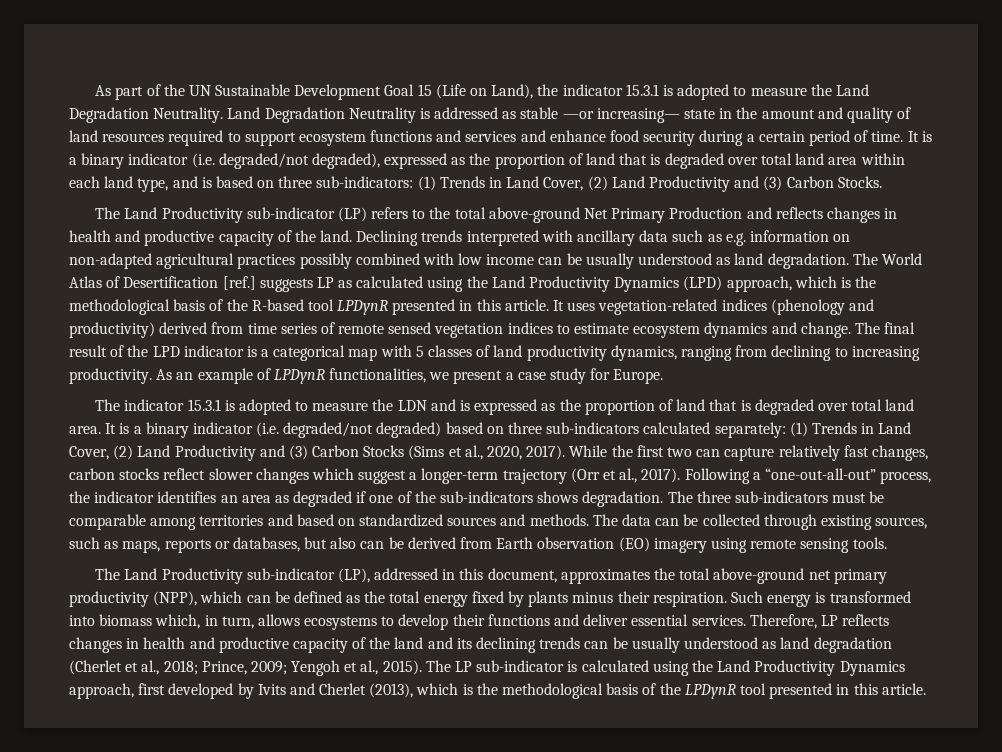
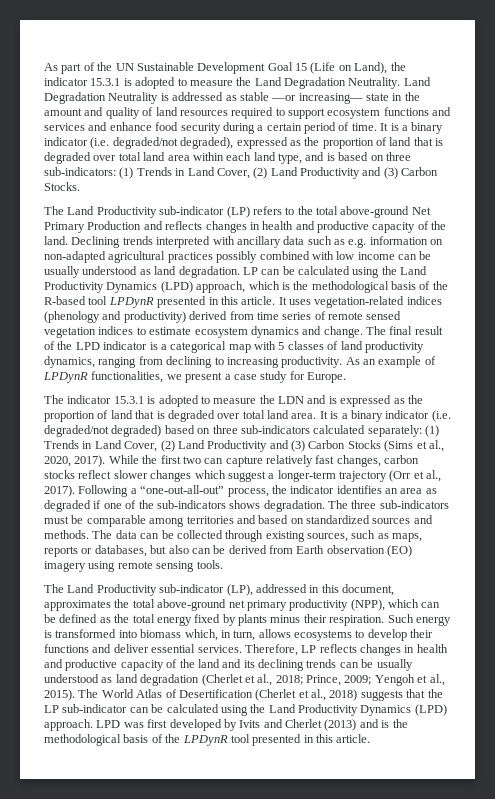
[852,253,922,265] [69,276,353,292] The World Atlas of Desertification [ref.] suggests LP as -> [242,266,295,275] LP can be
[455,660,905,676] [69,683,134,699] LP sub-indicator is calculated using the Land Productivity Dynamics approach, -> [101,689,443,701] [44,704,447,716] [44,719,144,731] World Atlas of Desertification (Cherlet et al., 2018) suggests that the LP sub-indicator can be calculated using the Land Productivity Dynamics (LPD) approach. LPD was
[369,683,459,698] (2013), which -> [324,719,379,731] (2013) and

